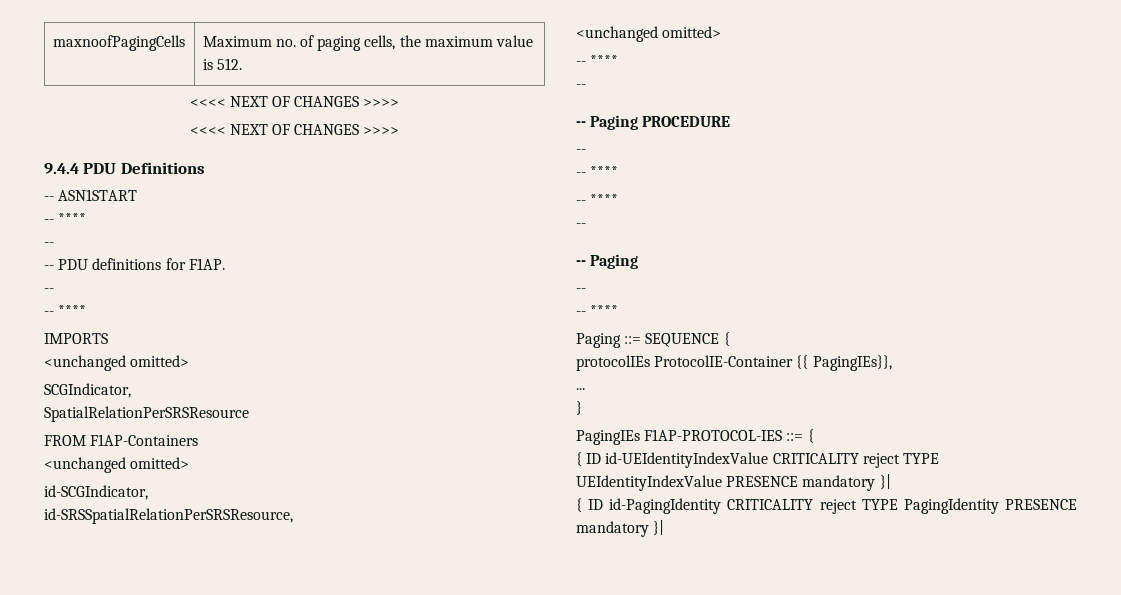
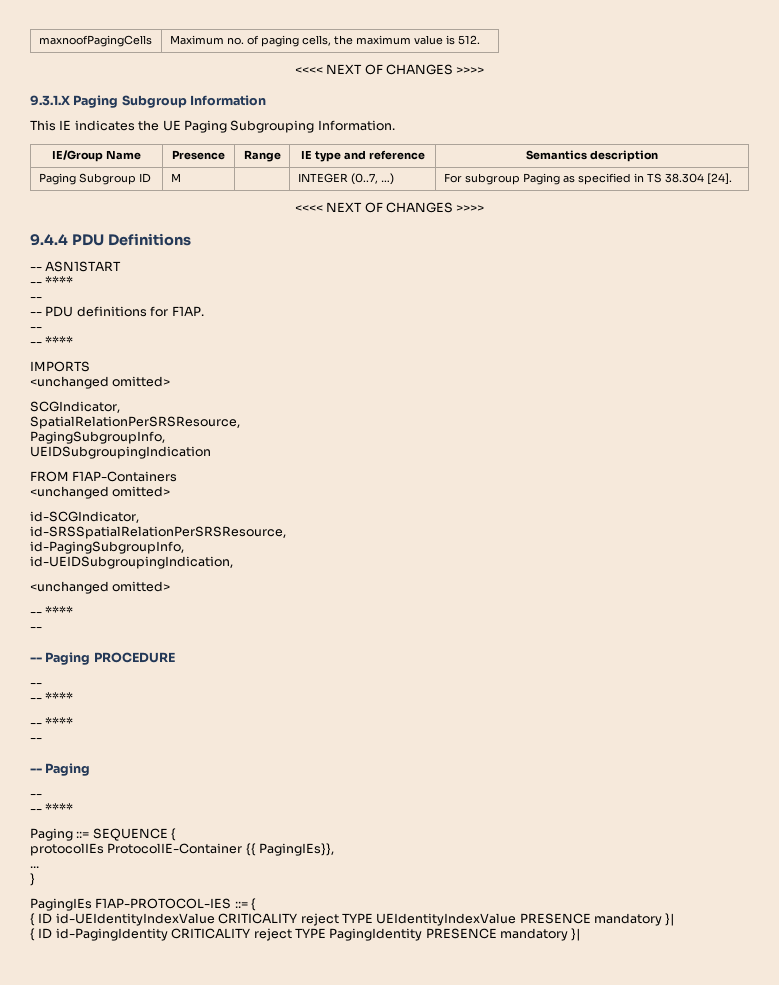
(400, 103) none -> [30,95,267,108] [30,120,395,133] [52,150,141,162] [172,150,225,160] [243,150,281,162] [300,150,425,162] [526,150,658,162] [38,173,151,185] [170,173,181,182] [297,173,394,185] [443,173,732,185] // 9.3.1.X Paging Subgroup Information // This IE indicates the UE Paging Subgrouping Information. // IE/Group Name | Presence | Range | IE type and reference | Semantics description // Paging Subgroup ID | M | | INTEGER (0..7, …) | For subgroup Paging as specified in TS 38.304 [24].
[44,406,249,422] SpatialRelationPerSRSResource -> [30,416,240,429] [30,431,165,444] [30,446,211,459] SpatialRelationPerSRSResource, // PagingSubgroupInfo, // UEIDSubgroupingIndication
(293, 516) none -> [30,541,184,554] [30,556,233,569] // id-PagingSubgroupInfo, // id-UEIDSubgroupingIndication,

